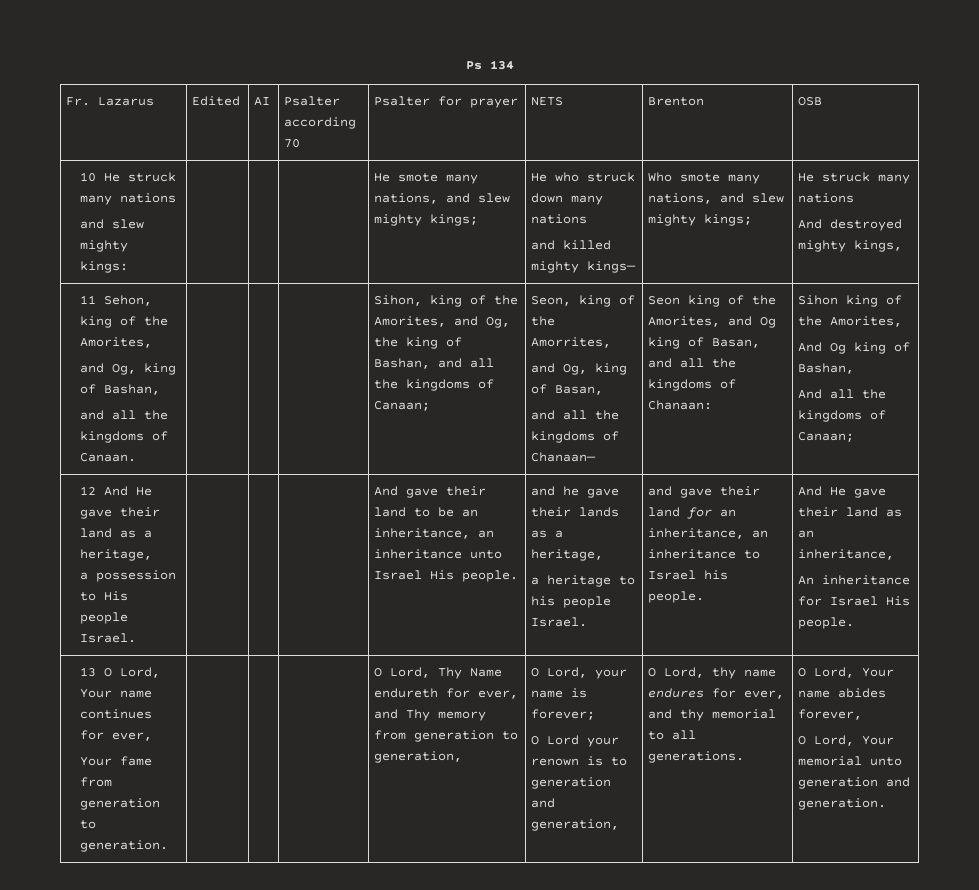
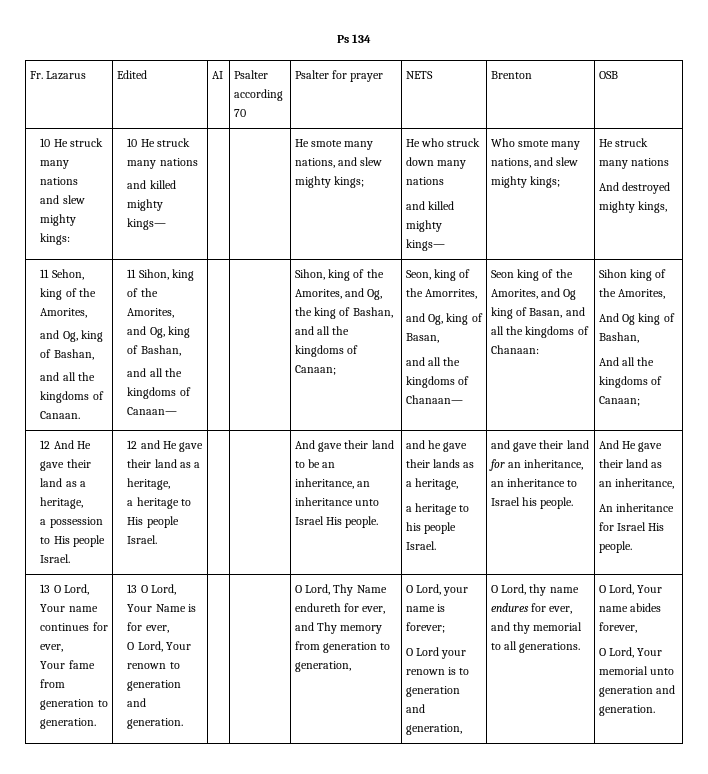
(128, 267) none -> [127,138,190,147] [127,158,198,169] [127,180,176,189] [127,199,164,211] [127,218,167,230] 10 He struck many nations // and killed mighty kings—
(136, 457) none -> [127,269,194,281] [127,288,158,297] [127,308,175,318] [127,326,190,338] [127,345,181,356] [127,368,182,377] [127,387,191,399] [127,407,178,415] 11 Sihon, king of the Amorites, // and Og, king of Bashan, // and all the kingdoms of Canaan—
(136, 638) none -> [127,440,204,452] [127,459,201,468] [127,478,171,490] [127,497,191,509] [127,516,179,528] [127,535,158,544] 12 and He gave their land as a heritage, // a heritage to His people Israel.
(168, 846) none -> [127,584,176,595] [127,604,196,612] [127,622,169,633] [127,641,191,652] [127,662,180,669] [127,680,182,691] [127,698,147,707] [127,718,184,729] 13 O Lord, Your Name is for ever, // O Lord, Your renown to generation and generation.

